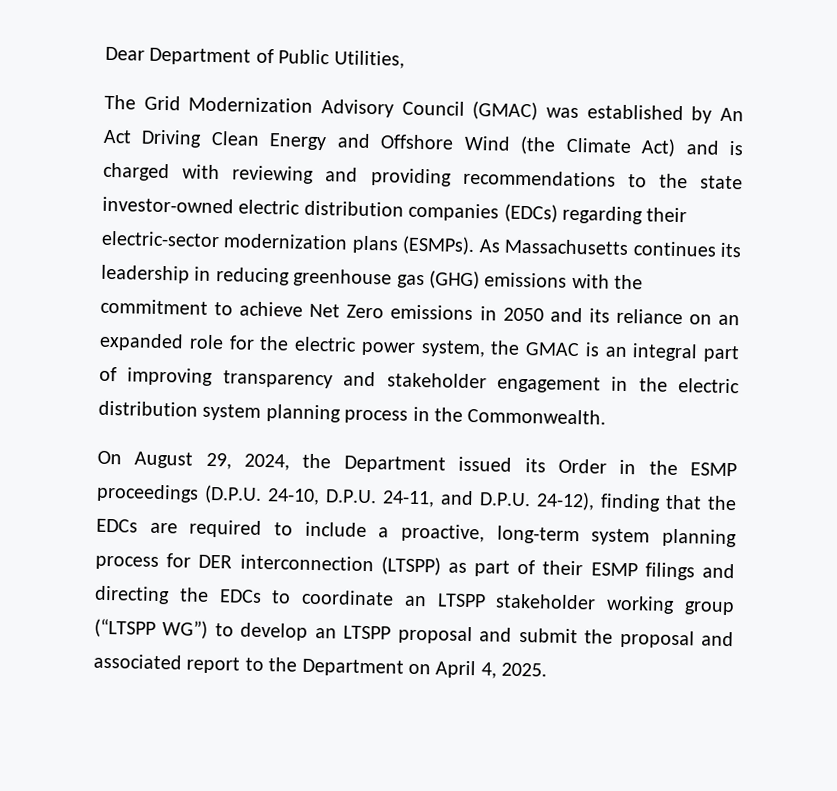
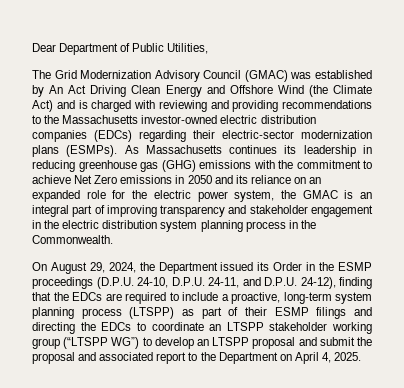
[700,175,743,190] state -> [62,115,139,124] Massachusetts
[166,553,374,572] for DER interconnection -> (122, 313) none

